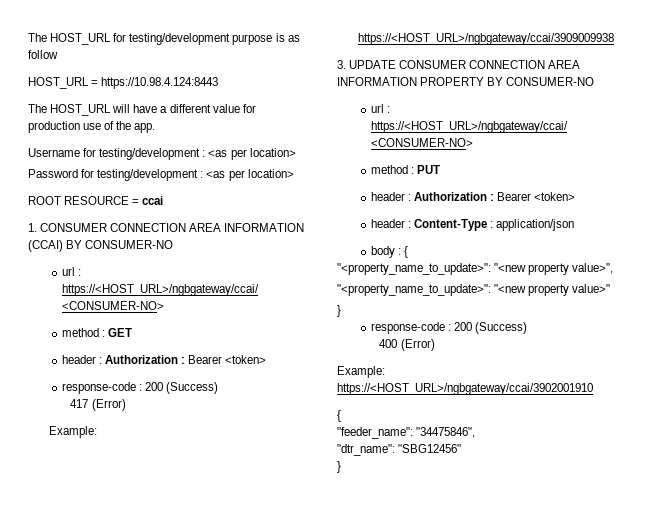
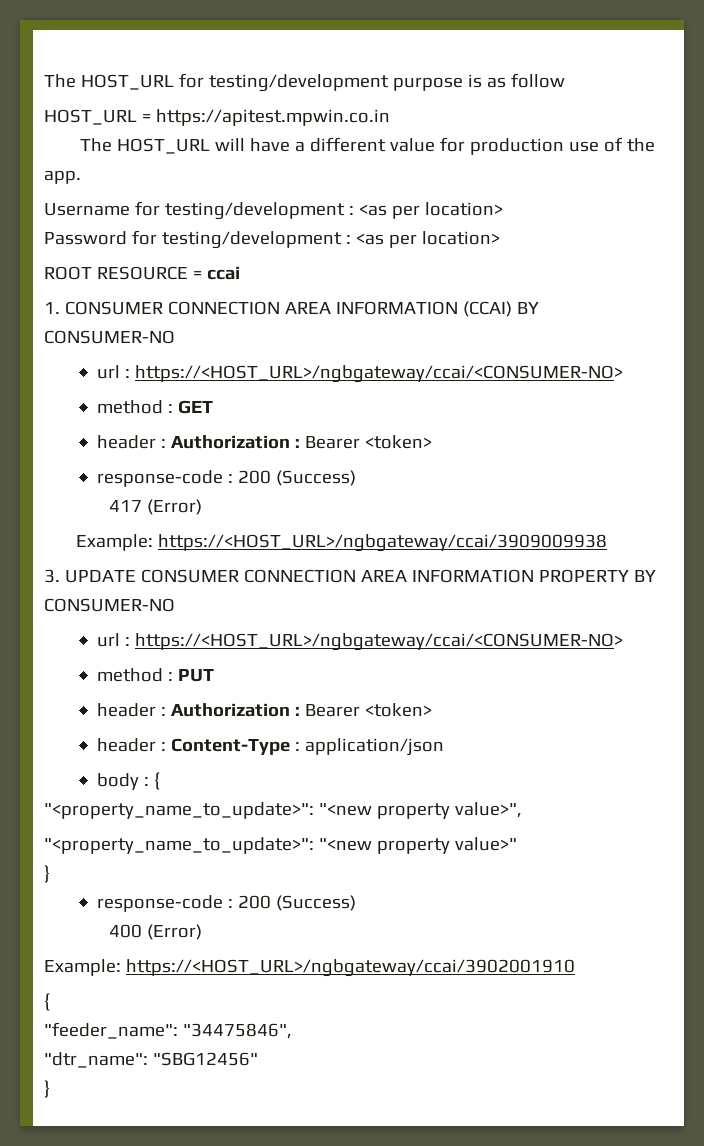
[101,77,219,89] https://10.98.4.124:8443 -> [155,109,390,126] https://apitest.mpwin.co.in

